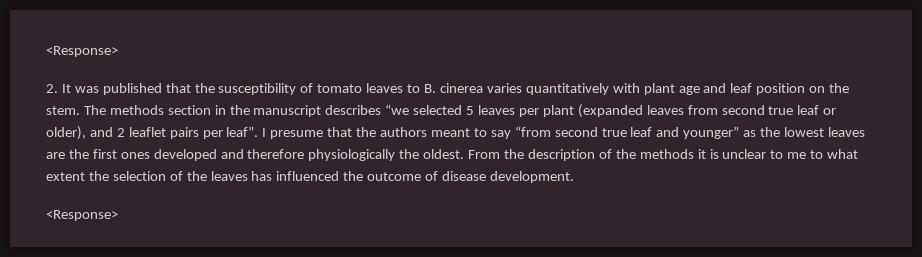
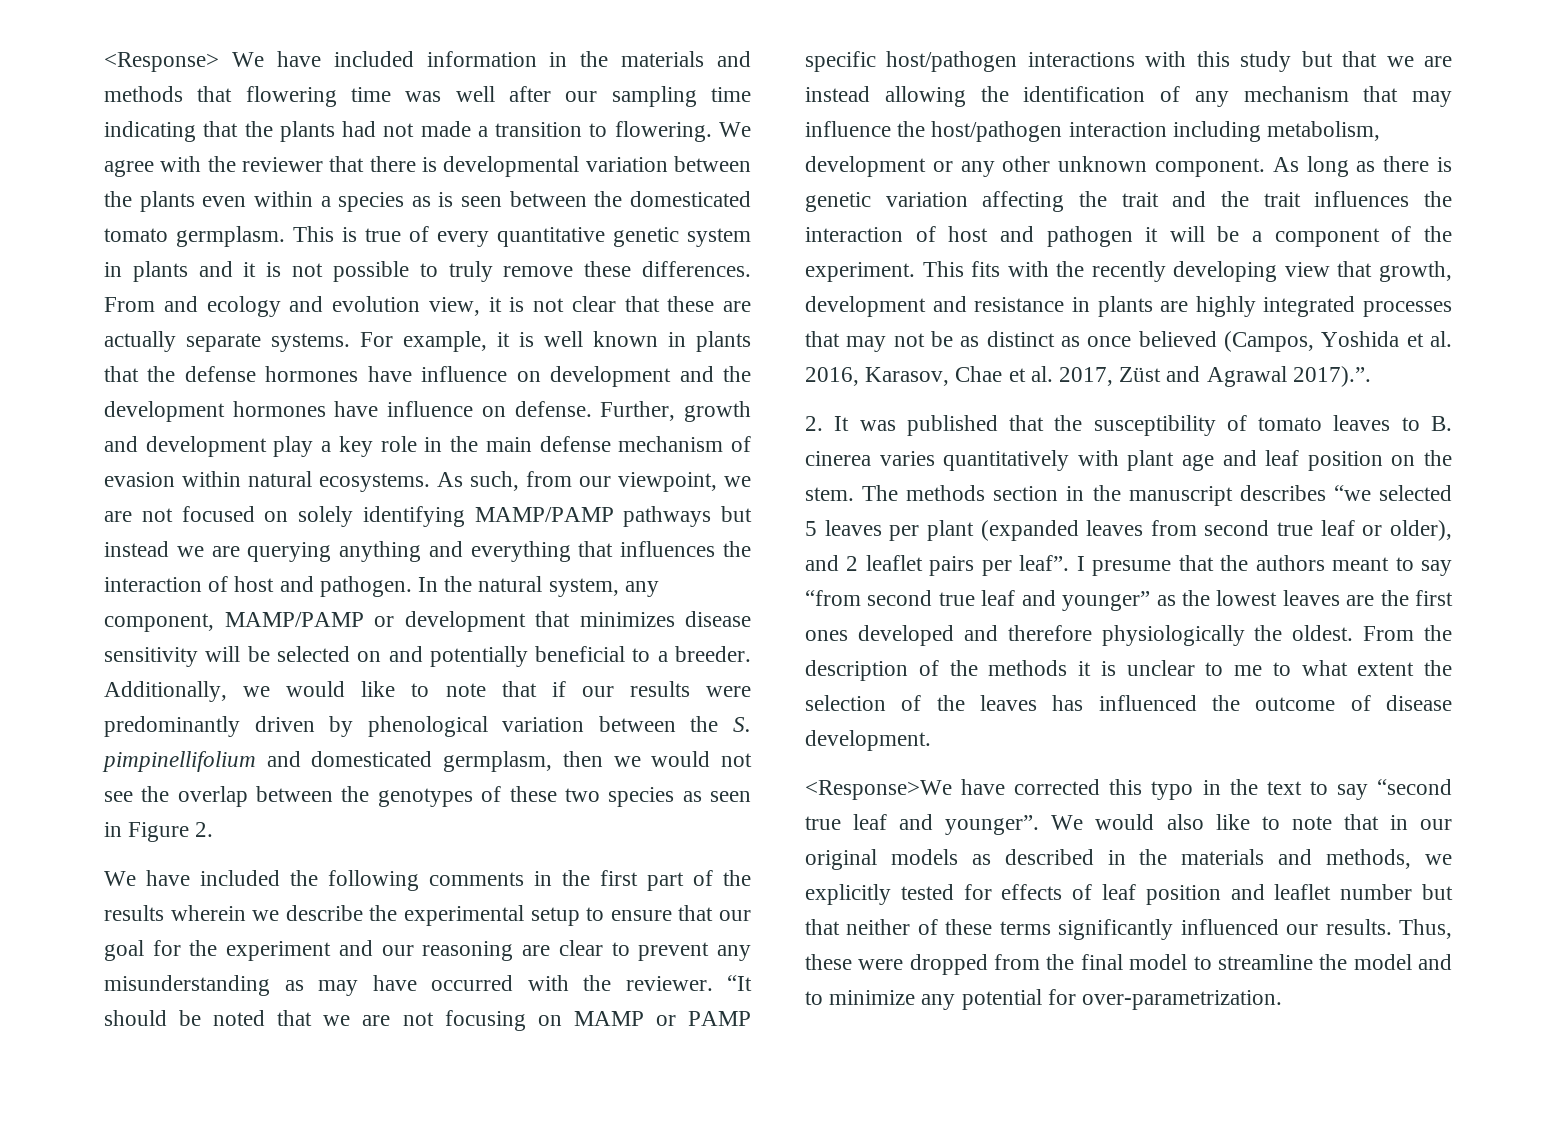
[46,46,118,57] <Response> -> [104,51,751,72] [104,86,751,107] [104,121,751,142] [104,156,751,177] [104,191,751,212] [104,226,751,247] [104,261,751,282] [104,296,751,317] [104,331,751,352] [104,366,751,387] [104,401,751,422] [104,436,752,457] [104,471,751,492] [104,506,752,527] [104,541,751,562] [104,576,659,597] [104,611,751,632] [104,646,751,667] [104,681,752,702] [104,716,751,737] [102,751,752,772] [104,786,751,807] [104,822,214,842] [104,870,751,891] [104,905,752,926] [104,940,752,961] [104,975,752,996] [104,1010,751,1031] [805,51,1452,72] [805,86,1452,107] [805,121,1381,142] [805,156,1452,177] [805,191,1452,212] [805,226,1452,247] [805,261,1452,282] [805,296,1452,317] [805,331,1452,352] [805,366,1371,387] <Response> We have included information in the materials and methods that flowering time was well after our sampling time indicating that the plants had not made a transition to flowering. We agree with the reviewer that there is developmental variation between the plants even within a species as is seen between the domesticated tomato germplasm. This is true of every quantitative genetic system in plants and it is not possible to truly remove these differences. From and ecology and evolution view, it is not clear that these are actually separate systems. For example, it is well known in plants that the defense hormones have influence on development and the development hormones have influence on defense. Further, growth and development play a key role in the main defense mechanism of evasion within natural ecosystems. As such, from our viewpoint, we are not focused on solely identifying MAMP/PAMP pathways but instead we are querying anything and everything that influences the interaction of host and pathogen. In the natural system, any component, MAMP/PAMP or development that minimizes disease sensitivity will be selected on and potentially beneficial to a breeder. Additionally, we would like to note that if our results were predominantly driven by phenological variation between the S. pimpinellifolium and domesticated germplasm, then we would not see the overlap between the genotypes of these two species as seen in Figure 2. // We have included the following comments in the first part of the results wherein we describe the experimental setup to ensure that our goal for the experiment and our reasoning are clear to prevent any misunderstanding as may have occurred with the reviewer. “It should be noted that we are not focusing on MAMP or PAMP specific host/pathogen interactions with this study but that we are instead allowing the identification of any mechanism that may influence the host/pathogen interaction including metabolism, development or any other unknown component. As long as there is genetic variation affecting the trait and the trait influences the interaction of host and pathogen it will be a component of the experiment. This fits with the recently developing view that growth, development and resistance in plants are highly integrated processes that may not be as distinct as once believed (Campos, Yoshida et al. 2016, Karasov, Chae et al. 2017, Züst and Agrawal 2017).”.
[46,210,118,221] <Response> -> [805,779,1453,800] [805,814,1452,835] [805,849,1452,870] [805,884,1453,905] [805,919,1452,940] [805,954,1452,975] [805,989,1283,1010] <Response>We have corrected this typo in the text to say “second true leaf and younger”. We would also like to note that in our original models as described in the materials and methods, we explicitly tested for effects of leaf position and leaflet number but that neither of these terms significantly influenced our results. Thus, these were dropped from the final model to streamline the model and to minimize any potential for over-parametrization.

